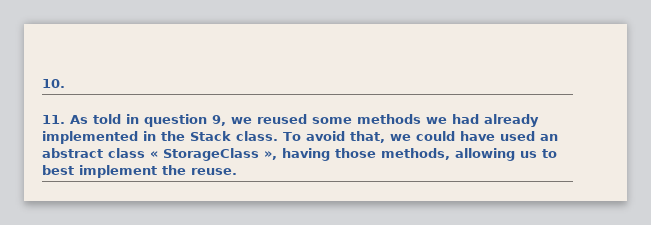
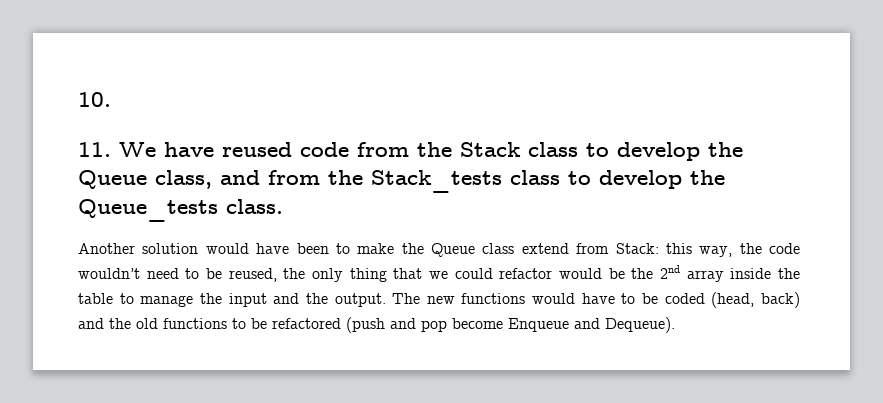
[70,114,539,127] [42,131,558,144] [42,148,557,161] [42,165,237,178] As told in question 9, we reused some methods we had already implemented in the Stack class. To avoid that, we could have used an abstract class « StorageClass », having those methods, allowing us to best implement the reuse. -> [119,142,743,161] [78,170,725,193] [78,199,283,222] [78,243,800,257] [78,265,800,282] [78,292,800,308] [78,317,675,333] We have reused code from the Stack class to develop the Queue class, and from the Stack_tests class to develop the Queue_tests class. // Another solution would have been to make the Queue class extend from Stack: this way, the code wouldn’t need to be reused, the only thing that we could refactor would be the 2nd array inside the table to manage the input and the output. The new functions would have to be coded (head, back) and the old functions to be refactored (push and pop become Enqueue and Dequeue).

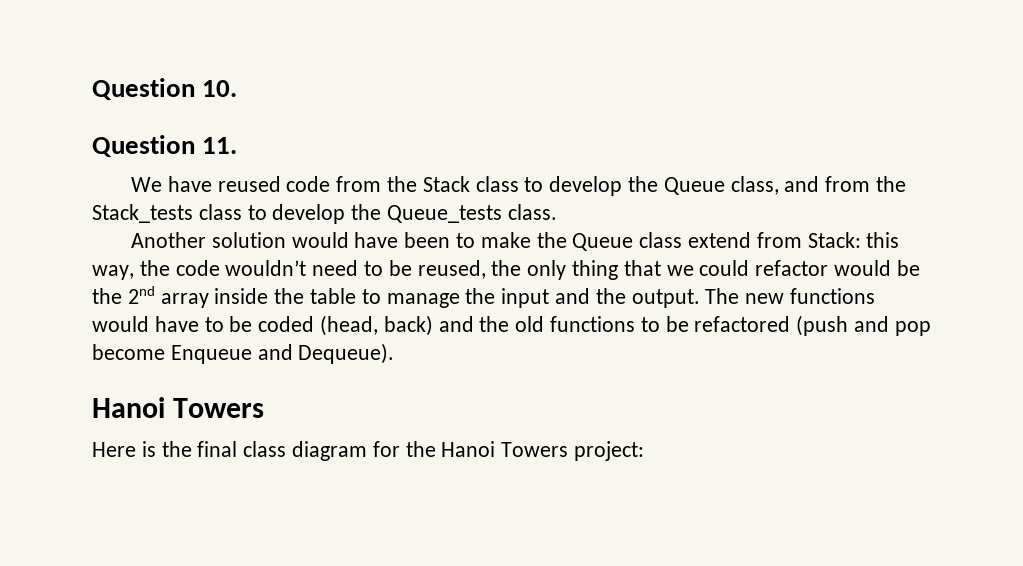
(78, 99) none -> [92,78,195,100] Question
(111, 99) none -> [92,135,195,157] Question
(111, 149) none -> (238, 145) //
(675, 325) none -> [92,397,265,418] [92,441,645,461] // Hanoi Towers // Here is the final class diagram for the Hanoi Towers project:

